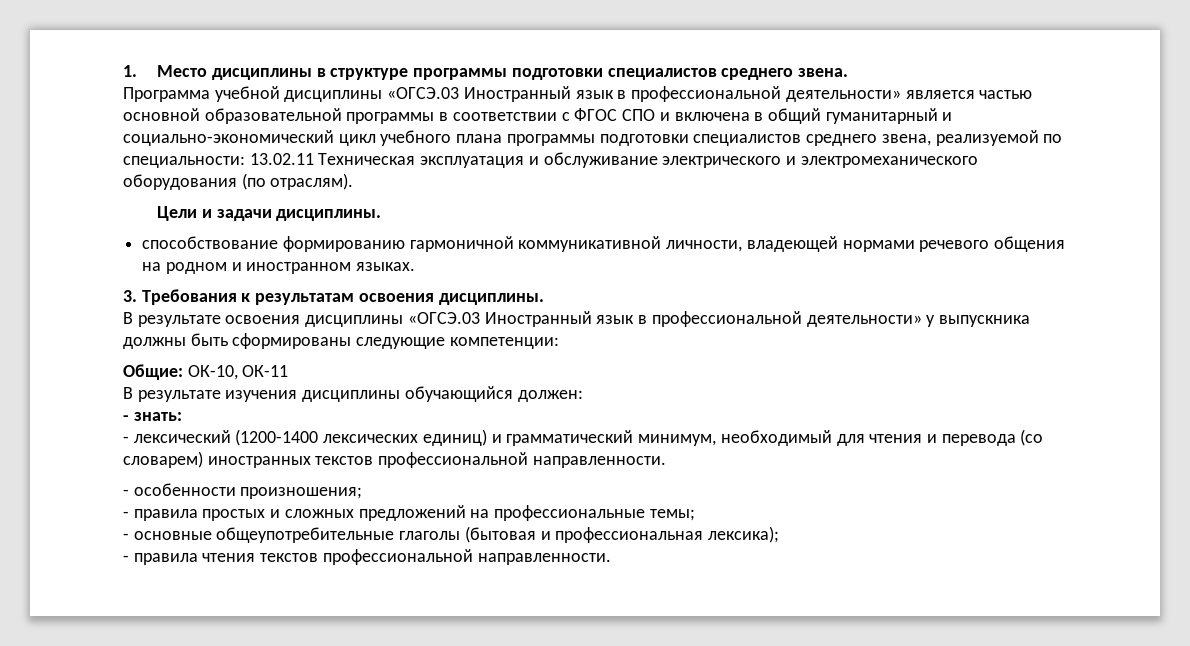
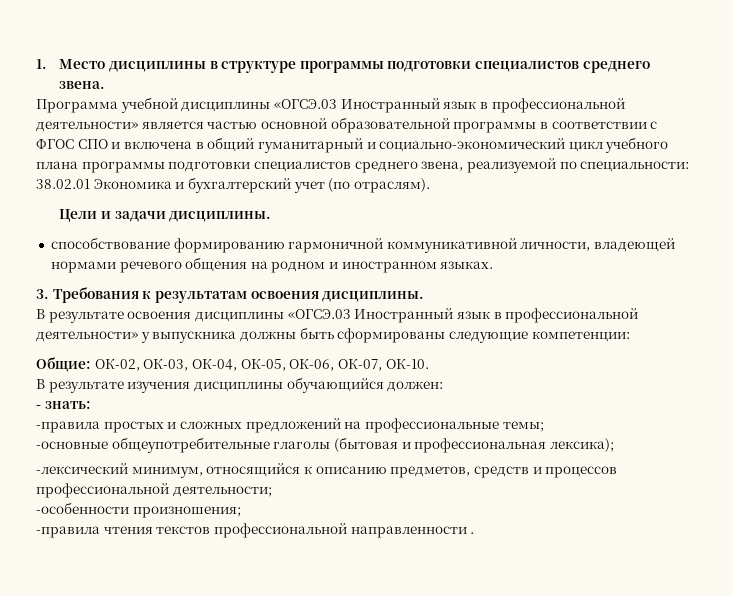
[249,152,978,168] [123,174,237,190] 13.02.11 Техническая эксплуатация и обслуживание электрического и электромеханического оборудования -> [36,177,325,193] 38.02.01 Экономика и бухгалтерский учет
[187,365,289,380] ОК-10, ОК-11 -> [94,359,429,371] ОК-02, ОК-03, ОК-04, ОК-05, ОК-06, ОК-07, ОК-10.
[123,429,1044,446] [123,451,666,468] [123,483,363,499] [123,509,198,521] - лексический (1200-1400 лексических единиц) и грамматический минимум, необходимый для чтения и перевода (со словарем) иностранных текстов профессиональной направленности. // - особенности произношения; // - правила -> [36,421,100,433] -правила
[123,531,212,540] - основные -> [36,441,108,449] -основные
[123,553,198,565] - правила -> [36,463,618,478] [36,483,272,498] [36,502,241,518] [36,526,100,538] -лексический минимум, относящийся к описанию предметов, средств и процессов профессиональной деятельности; // -особенности произношения; // -правила
[477,553,611,565] направленности. -> [350,526,475,538] направленности .

